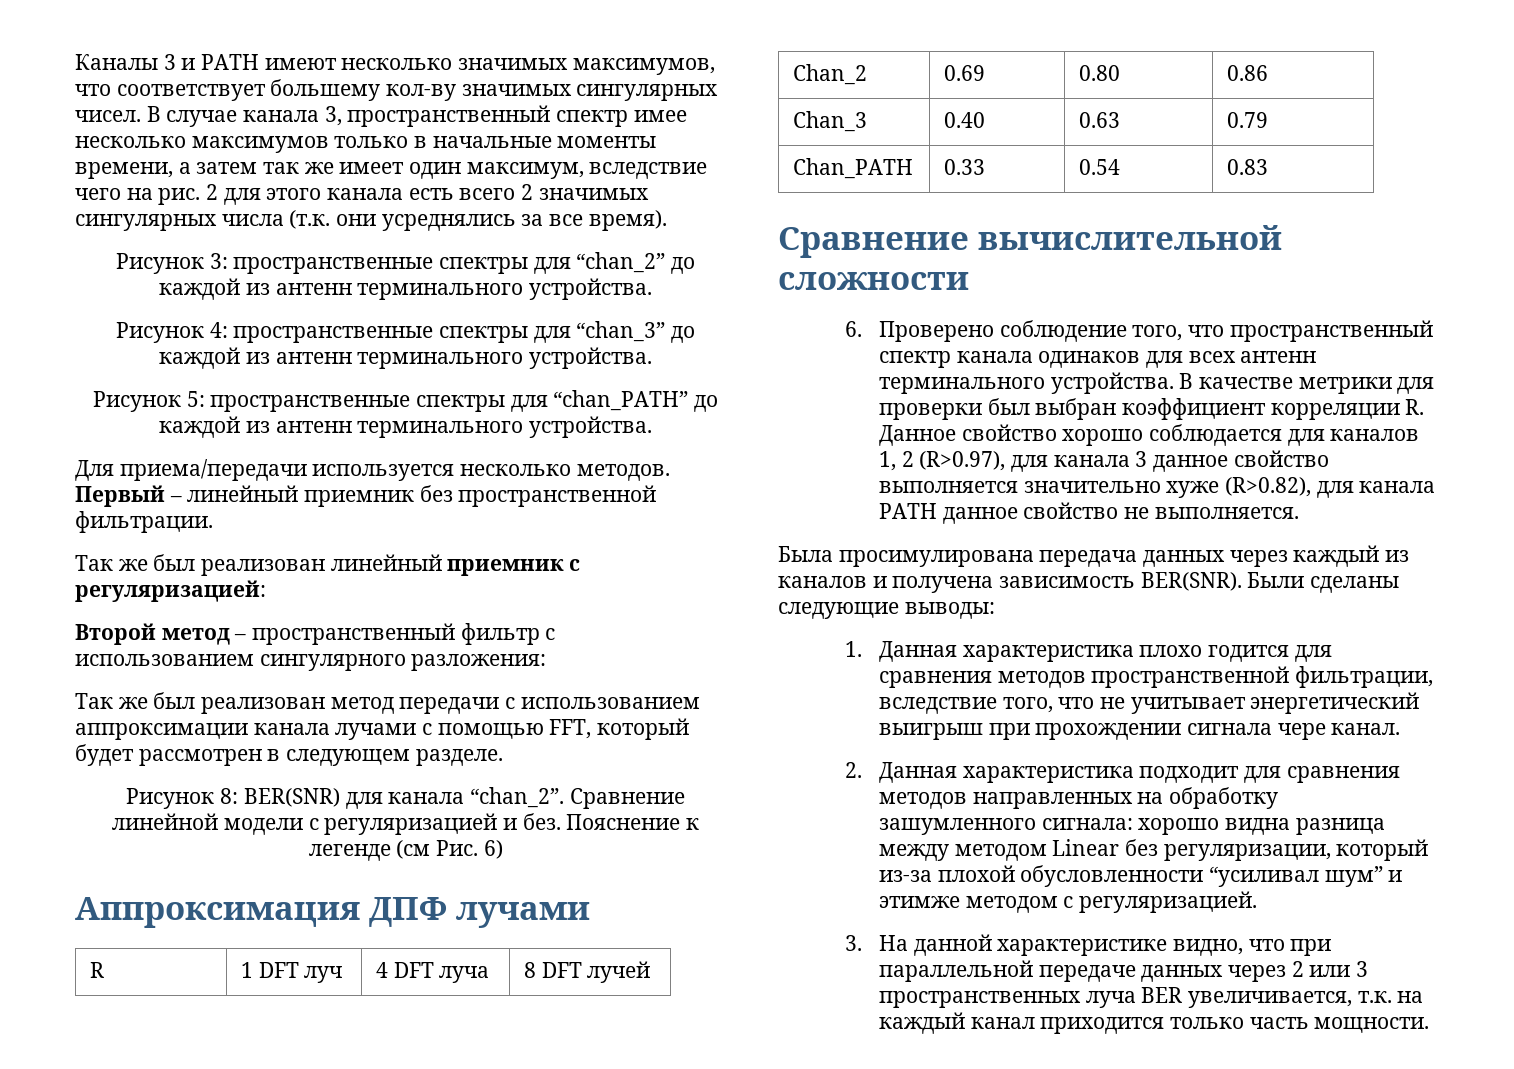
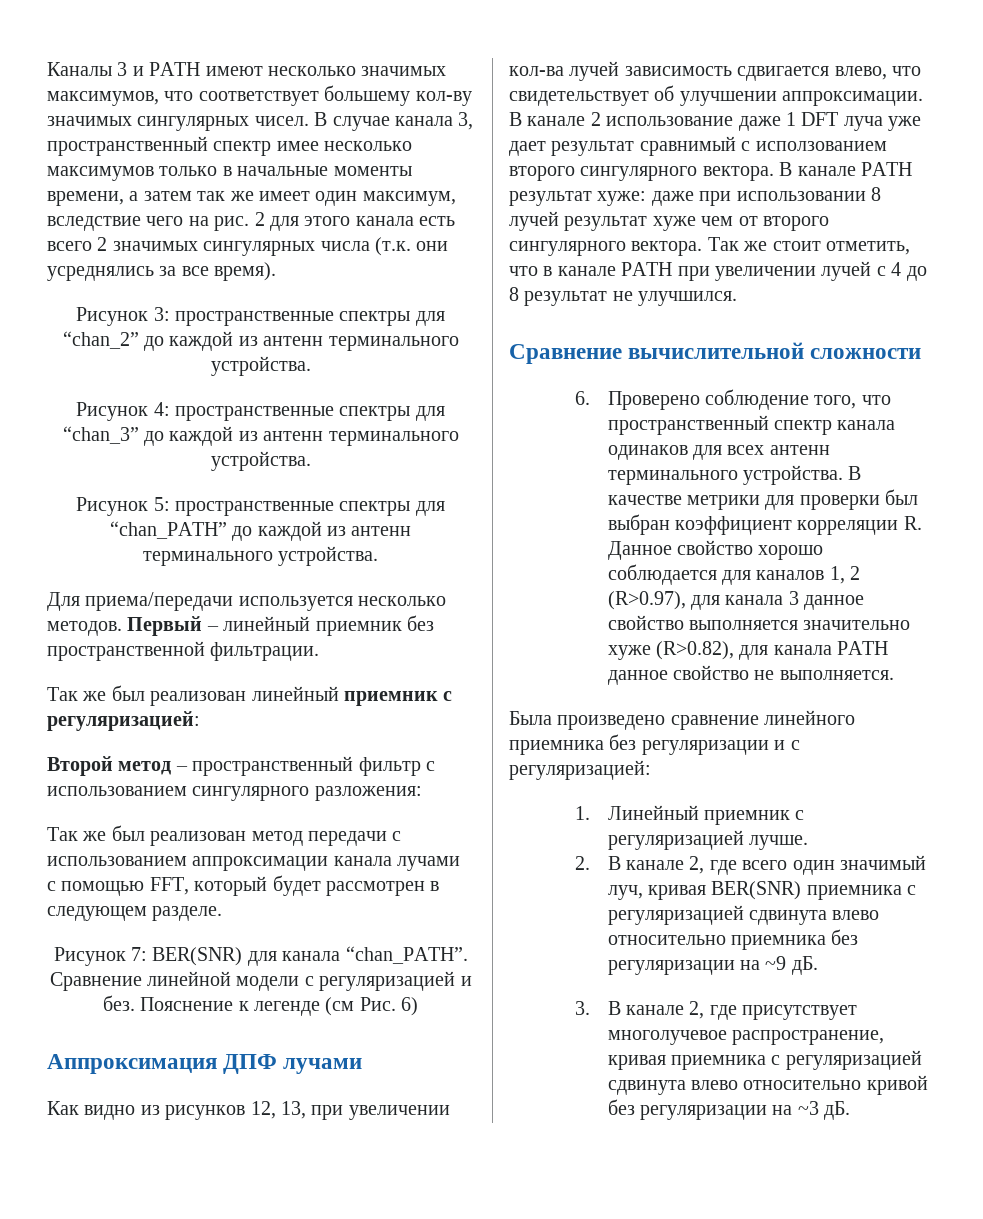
[220,788,239,804] 8: -> [130,947,147,961] 7:
[469,787,564,808] “chan_2”. -> [345,946,468,964] “chan_PATH”.
[90,962,105,978] [241,962,343,983] [376,962,490,983] [524,961,651,983] [793,64,868,85] [944,65,986,81] [1079,65,1121,81] [1227,65,1269,81] [793,111,868,132] [944,112,986,128] [1079,112,1121,128] [1227,112,1269,128] [793,158,914,179] [944,159,986,175] [1079,159,1121,175] [1227,159,1269,175] // R | 1 DFT луч | 4 DFT луча | 8 DFT лучей // Chan_2 | 0.69 | 0.80 | 0.86 // Chan_3 | 0.40 | 0.63 | 0.79 // Chan_PATH | 0.33 | 0.54 | 0.83 -> [47,1101,450,1120] [509,61,921,81] [509,85,924,106] [509,112,922,131] [509,136,887,156] [509,162,912,181] [509,187,881,206] [509,211,829,231] [509,237,910,256] [509,261,927,281] [509,287,738,306] // Как видно из рисунков 12, 13, при увеличении кол-ва лучей зависимость сдвигается влево, что свидетельствует об улучшении аппроксимации. В канале 2 использование даже 1 DFT луча уже дает результат сравнимый с исползованием второго сингулярного вектора. В канале PATH результат хуже: даже при использовании 8 лучей результат хуже чем от второго сингулярного вектора. Так же стоит отметить, что в канале PATH при увеличении лучей с 4 до 8 результат не улучшился.
[838,545,1410,567] [778,572,1400,593] [778,602,995,619] [845,641,1332,662] [879,666,1434,688] [879,692,1420,714] [879,723,1401,740] [845,762,1400,783] [879,787,1279,809] [879,818,1385,835] [879,839,1429,861] [879,865,1403,887] [879,891,1258,913] [845,934,1332,956] [879,960,1369,982] [879,987,1424,1008] [879,1012,1430,1034] просимулирована передача данных через каждый из каналов и получена зависимость BER(SNR). Были сделаны следующие выводы: // 1. Данная характеристика плохо годится для сравнения методов пространственной фильтрации, вследствие того, что не учитывает энергетический выигрыш при прохождении сигнала чере канал. // 2. Данная характеристика подходит для сравнения методов направленных на обработку зашумленного сигнала: хорошо видна разница между методом Linear без регуляризации, который из-за плохой обусловленности “усиливал шум” и этимже методом с регуляризацией. // 3. На данной характеристике видно, что при параллельной передаче данных через 2 или 3 пространственных луча BER увеличивается, т.к. на каждый канал приходится только часть мощности. -> [557,710,856,730] [509,734,800,755] [509,760,651,780] [574,805,805,825] [607,830,809,850] [574,855,927,875] [607,881,917,900] [607,905,880,925] [607,929,859,950] [607,956,818,975] [574,1001,858,1020] [607,1030,885,1045] [607,1050,922,1070] [607,1075,928,1095] [607,1099,851,1120] произведено сравнение линейного приемника без регуляризации и с регуляризацией: // 1. Линейный приемник с регуляризацией лучше. // 2. В канале 2, где всего один значимый луч, кривая BER(SNR) приемника с регуляризацией сдвинута влево относительно приемника без регуляризации на ~9 дБ. // 3. В канале 2, где присутствует многолучевое распространение, кривая приемника с регуляризацией сдвинута влево относительно кривой без регуляризации на ~3 дБ.

